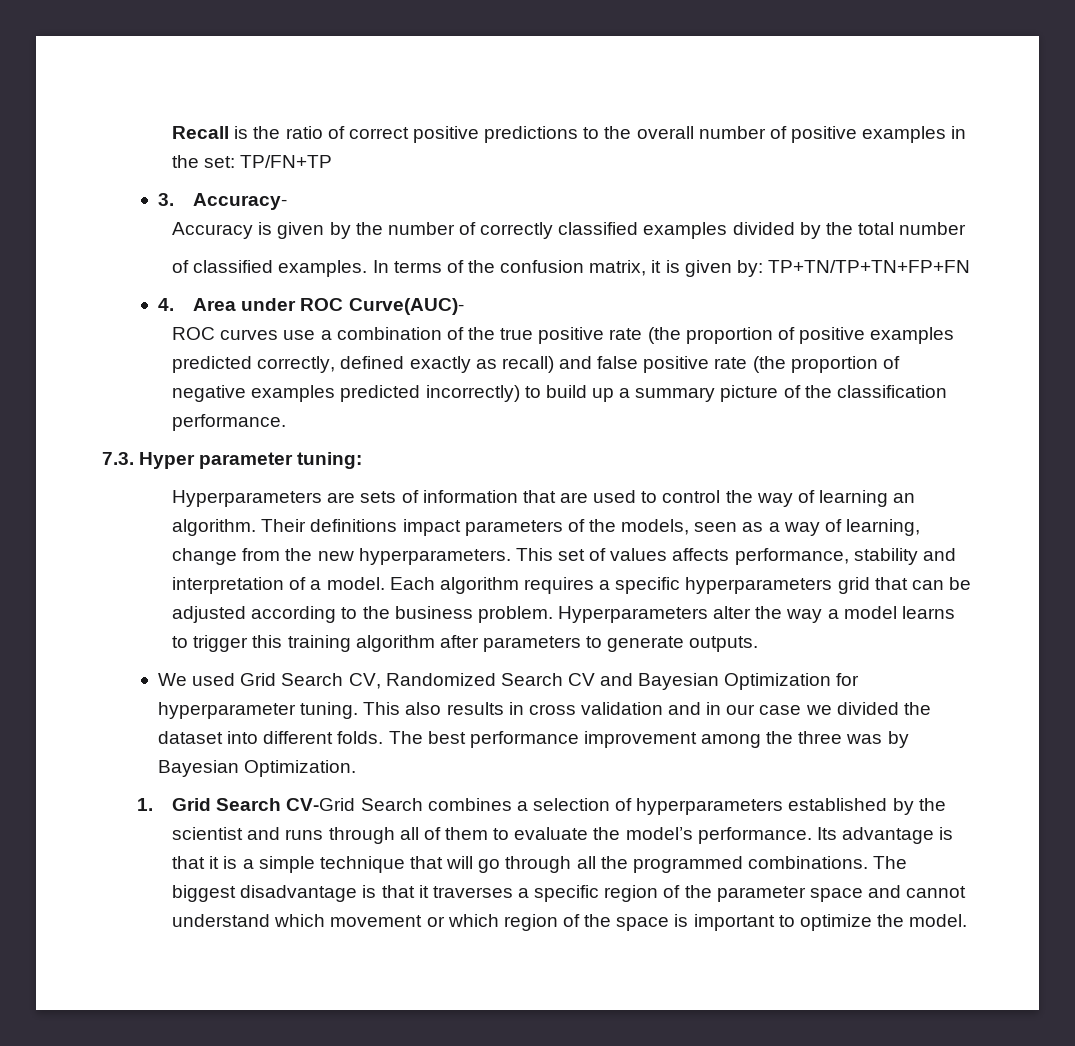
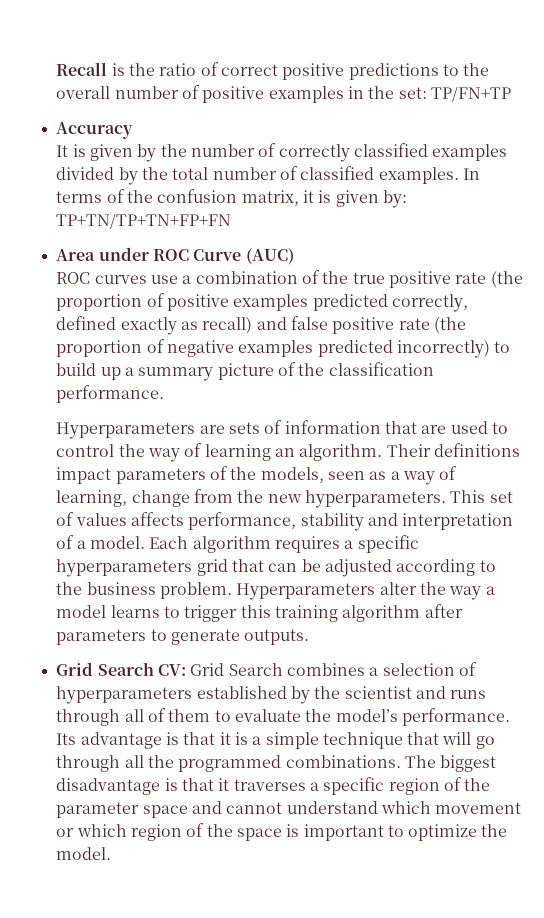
[158,193,288,210] [172,222,254,239] 3. Accuracy- // Accuracy -> [56,122,134,139] [56,145,69,157] Accuracy // It
(967, 228) // -> (277, 173) none
[158,298,175,311] 4. -> (232, 221) none
[348,298,464,315] Curve(AUC)- -> [193,248,294,265] Curve (AUC)
[102,452,363,469] // 7.3. Hyper parameter tuning: -> (165, 394) none
[158,673,860,690] [158,702,931,719] [158,731,909,748] [158,760,357,777] [137,798,356,811] We used Grid Search CV, Randomized Search CV and Bayesian Optimization for hyperparameter tuning. This also results in cross validation and in our case we divided the dataset into different folds. The best performance improvement among the three was by Bayesian Optimization. // 1. Grid Search CV-Grid -> [56,662,225,676] Grid Search CV: Grid

